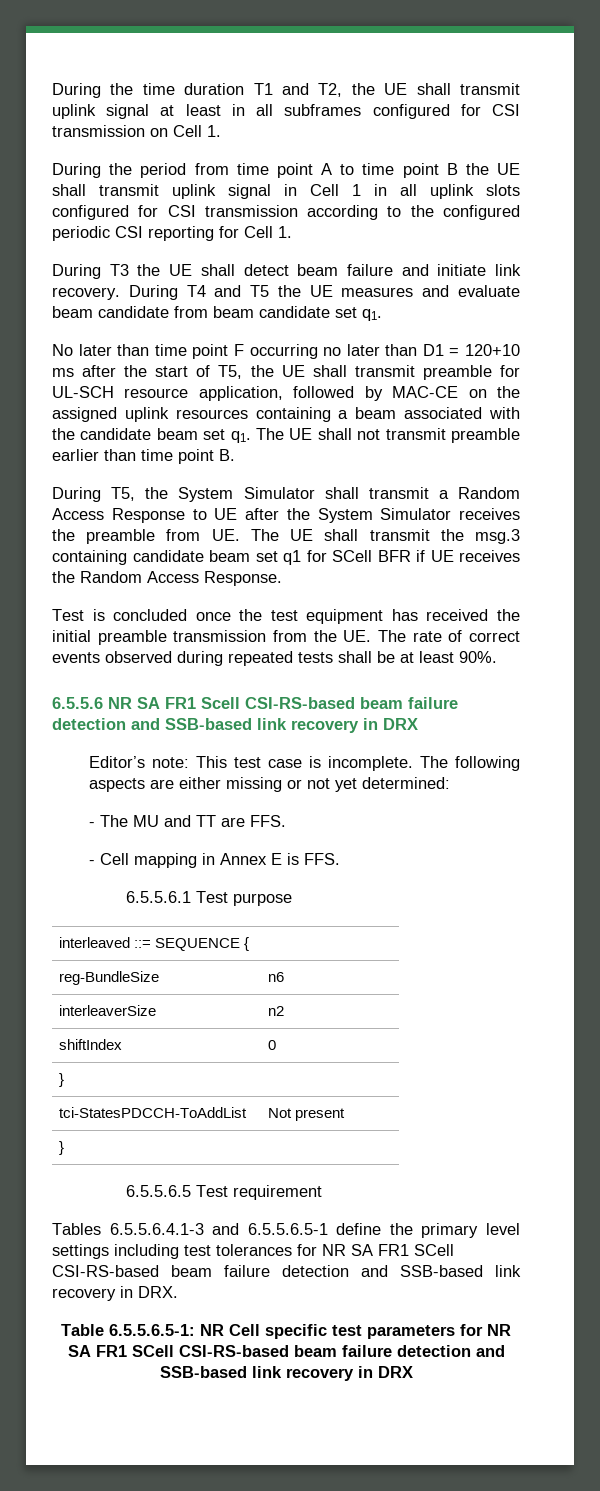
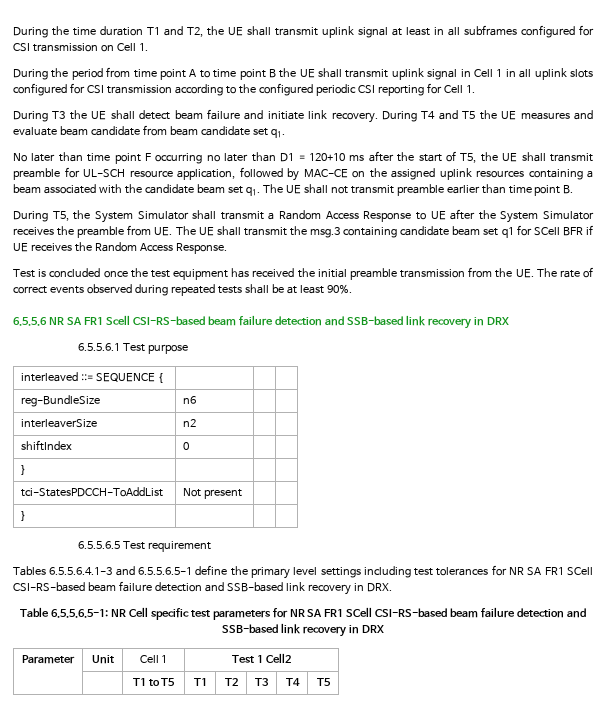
[89,756,520,771] [89,777,451,792] [89,815,287,827] [89,853,341,868] // Editor’s note: This test case is incomplete. The following aspects are either missing or not yet determined: // - The MU and TT are FFS. // - Cell mapping in Annex E is FFS. -> (509, 321) none
(413, 1372) none -> [22,655,75,664] [91,655,114,664] [139,655,168,663] [232,653,291,663] [132,678,176,686] [193,678,207,686] [224,678,238,686] [255,678,269,686] [285,678,300,686] [316,678,331,686] // Parameter | Unit | Cell 1 | Test 1 Cell2 // | | T1 to T5 | T1 | T2 | T3 | T4 | T5

